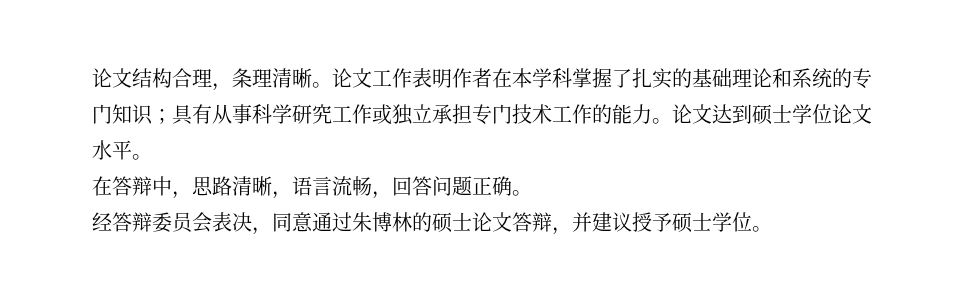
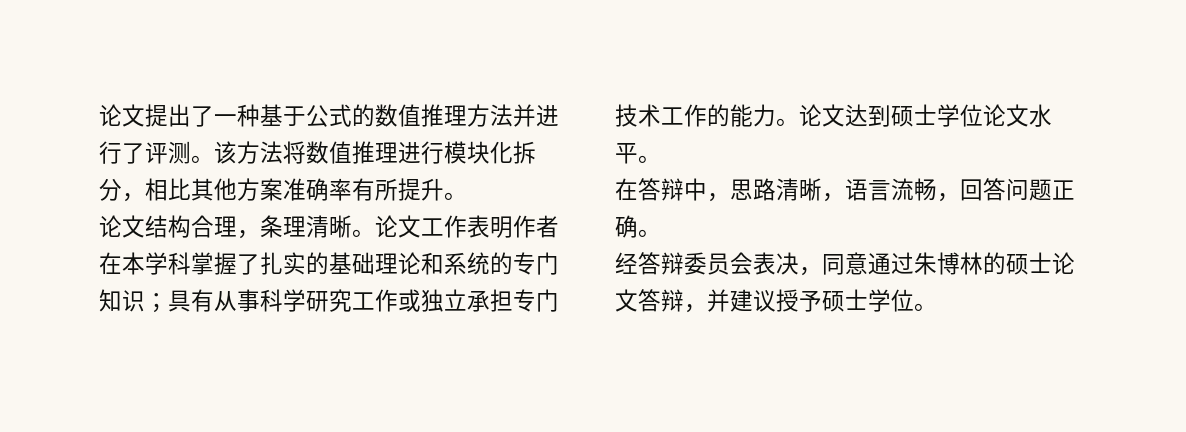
[92,68,132,88] 论文 -> [99,104,559,127] [99,141,536,164] [99,178,467,202] [99,215,145,238] 论文提出了一种基于公式的数值推理方法并进行了评测。该方法将数值推理进行模块化拆分，相比其他方案准确率有所提升。 // 论文

